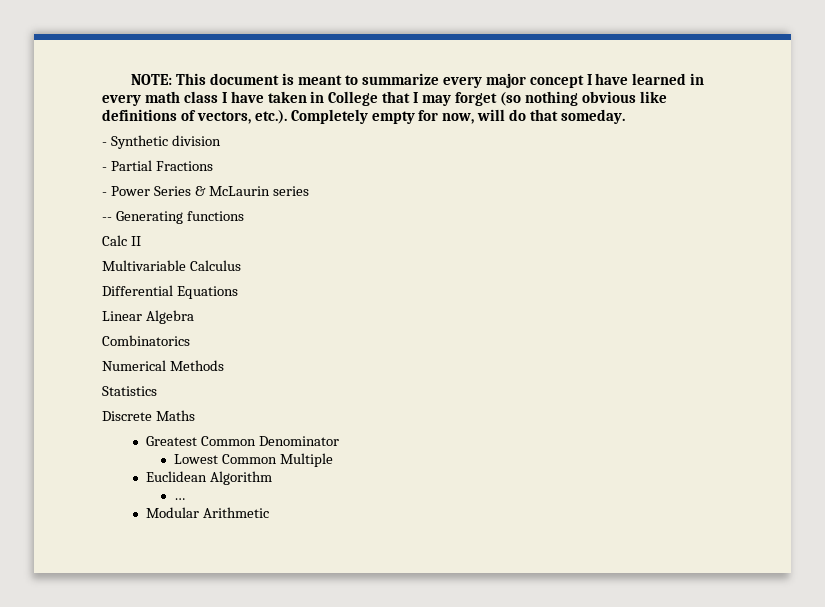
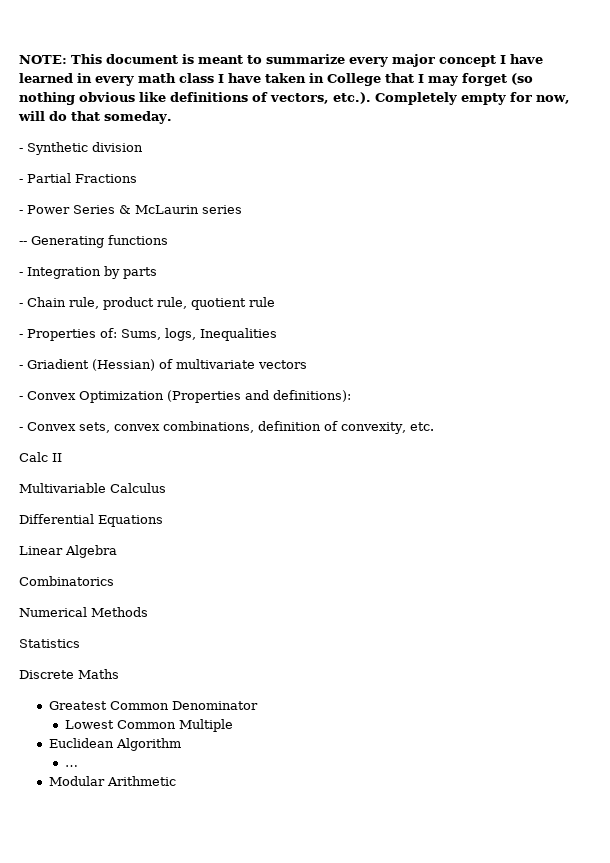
(244, 216) none -> [19,266,157,279] [19,297,275,310] [19,328,277,341] [19,359,307,371] [19,390,351,403] [19,421,434,434] // - Integration by parts // - Chain rule, product rule, quotient rule // - Properties of: Sums, logs, Inequalities // - Griadient (Hessian) of multivariate vectors // - Convex Optimization (Properties and definitions): // - Convex sets, convex combinations, definition of convexity, etc.

